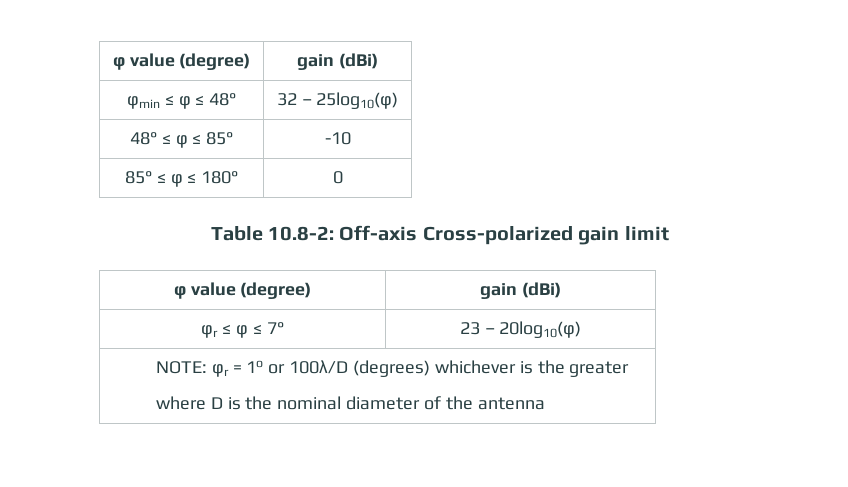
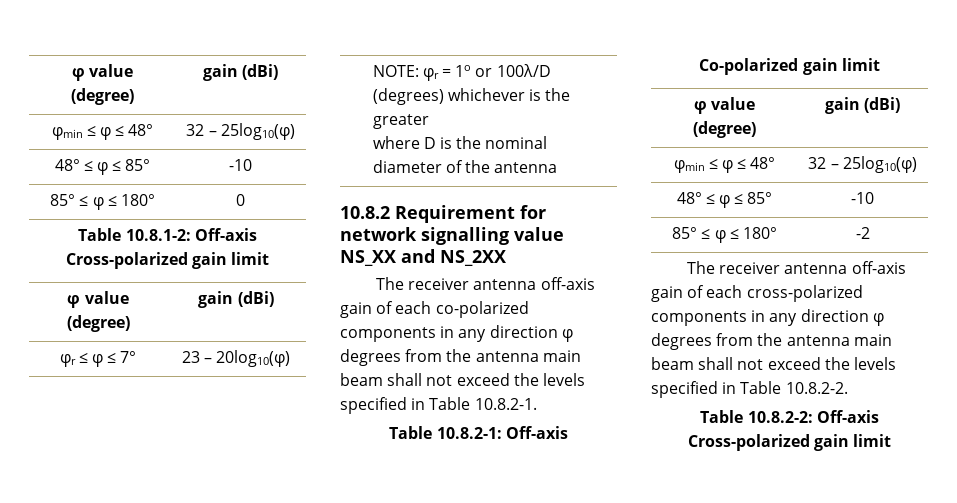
[267,226,334,241] 10.8-2: -> [125,229,191,241] 10.8.1-2:
(545, 403) none -> [340,205,546,223] [340,227,564,245] [340,249,506,266] [376,277,595,290] [340,301,529,318] [340,325,573,342] [340,349,581,366] [340,373,585,386] [340,397,537,414] [389,426,568,439] [699,58,880,75] [693,97,756,114] [693,121,756,138] [824,97,901,114] [673,157,776,173] [808,156,917,173] [676,192,773,208] [851,192,874,204] [672,227,777,243] [855,227,870,239] [687,261,906,274] [651,285,863,302] [651,309,884,326] [651,333,892,350] [651,357,896,370] [651,381,848,398] [700,410,879,423] [687,434,892,451] // 10.8.2 Requirement for network signalling value NS_XX and NS_2XX // The receiver antenna off-axis gain of each co-polarized components in any direction φ degrees from the antenna main beam shall not exceed the levels specified in Table 10.8.2-1. // Table 10.8.2-1: Off-axis Co-polarized gain limit // φ value (degree) | gain (dBi) // φmin ≤ φ ≤ 48° | 32 – 25log10(φ) // 48° ≤ φ ≤ 85° | -10 // 85° ≤ φ ≤ 180° | -2 // The receiver antenna off-axis gain of each cross-polarized components in any direction φ degrees from the antenna main beam shall not exceed the levels specified in Table 10.8.2-2. // Table 10.8.2-2: Off-axis Cross-polarized gain limit

